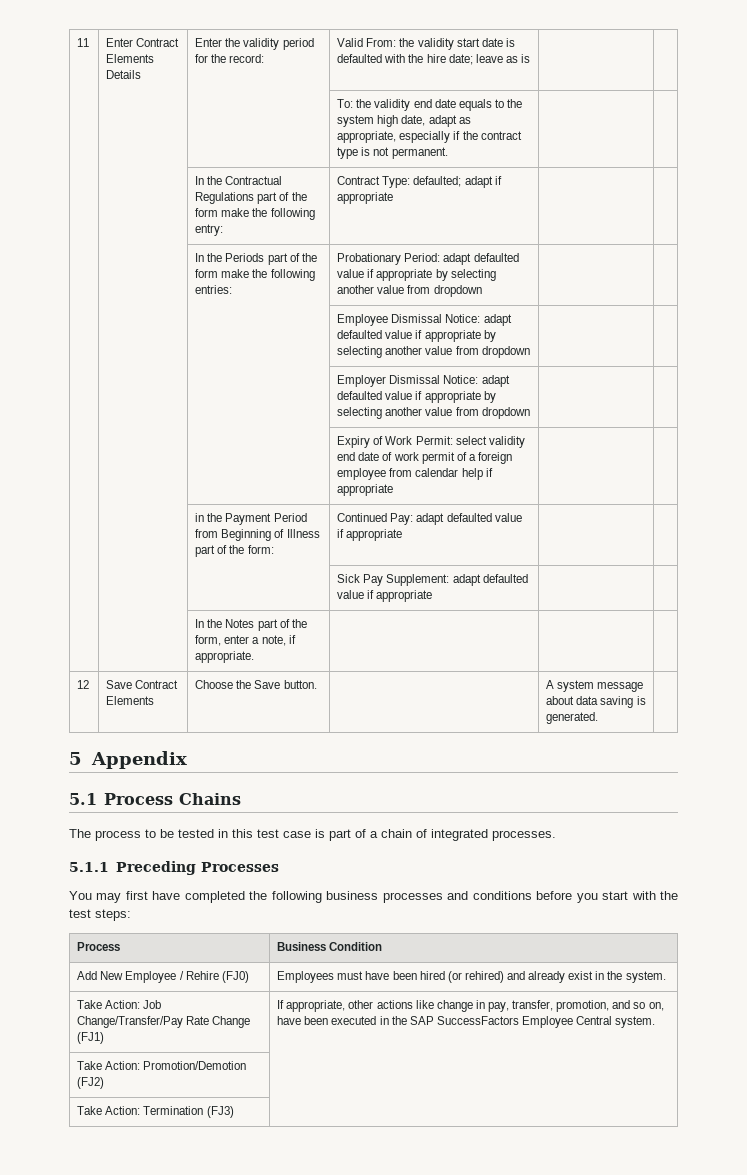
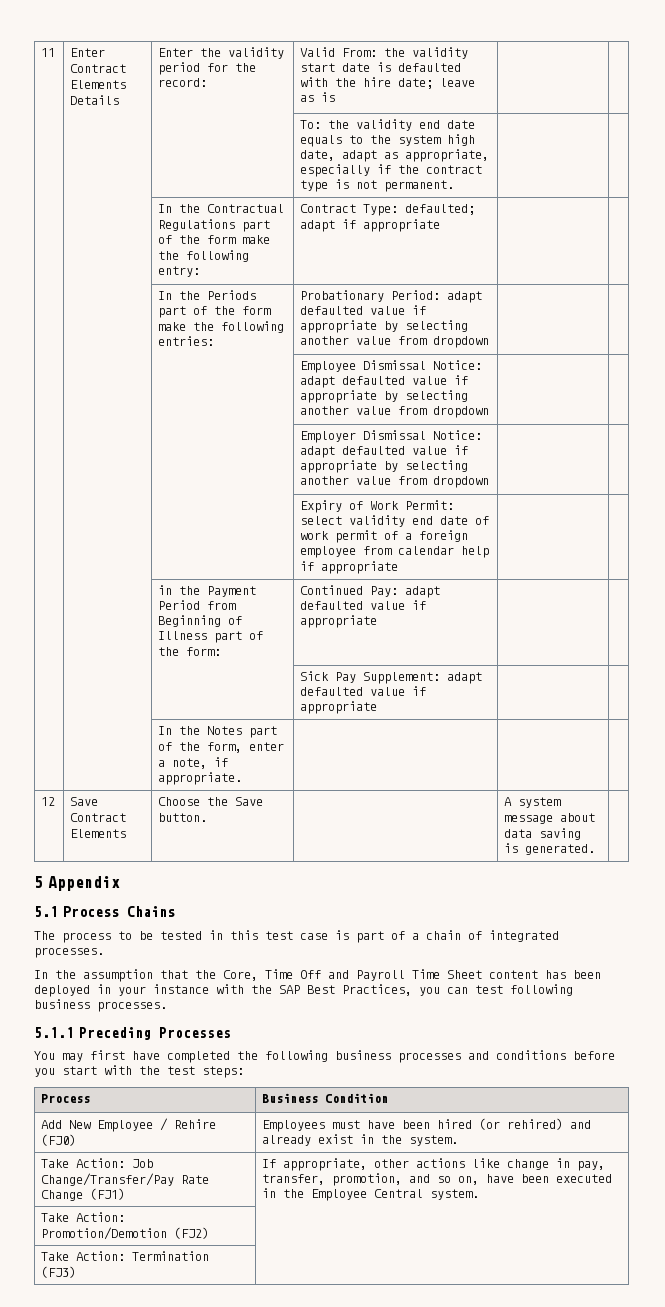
(556, 835) none -> [34,969,601,982] [34,984,573,997] [34,999,167,1012] // In the assumption that the Core, Time Off and Payroll Time Sheet content has been deployed in your instance with the SAP Best Practices, you can test following business processes.
[409,1016,519,1025] SAP SuccessFactors -> (305, 1193) none

